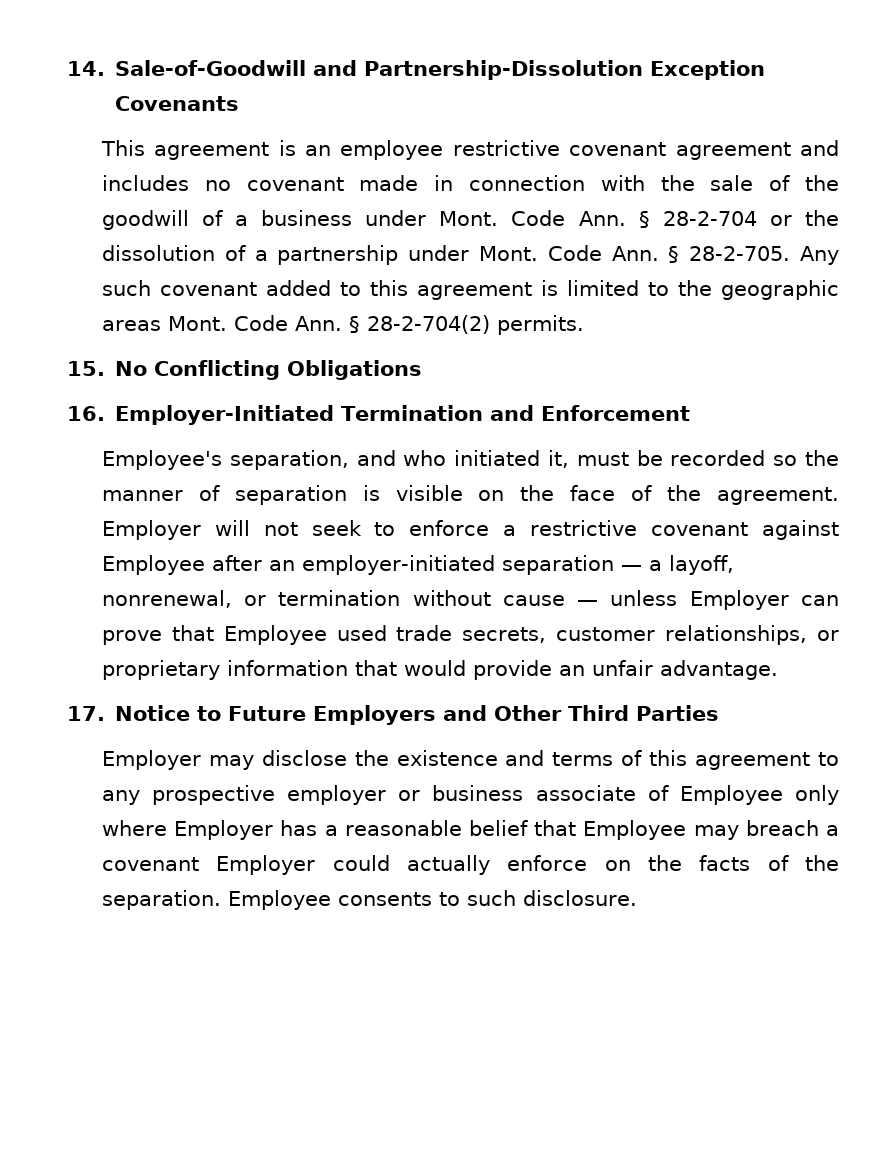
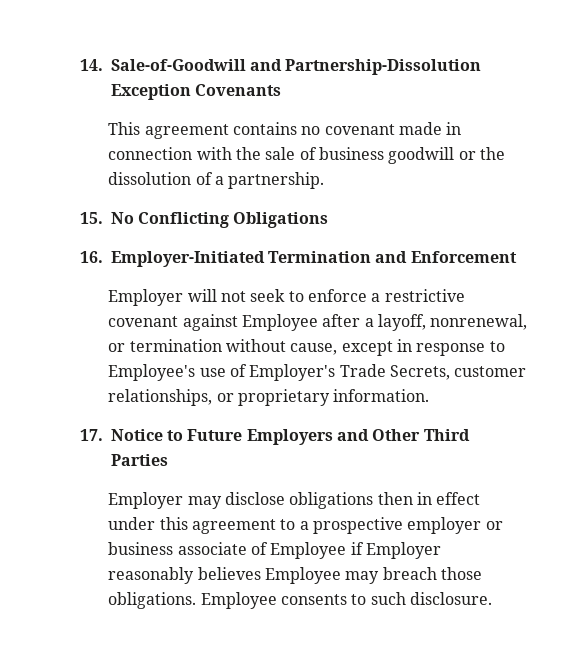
[278,140,839,160] [101,175,189,191] is an employee restrictive covenant agreement and includes -> [233,122,298,135] contains
[805,175,840,191] [101,210,757,230] the goodwill of a business under Mont. Code Ann. § 28-2-704 -> [319,147,455,164] business goodwill
[277,245,840,265] [101,280,840,300] [101,315,584,335] partnership under Mont. Code Ann. § 28-2-705. Any such covenant added to this agreement is limited to the geographic areas Mont. Code Ann. § 28-2-704(2) permits. -> [228,172,325,189] partnership.
[101,450,840,470] [101,485,839,505] Employee's separation, and who initiated it, must be recorded so the manner of separation is visible on the face of the agreement. -> (517, 257) none
[268,555,642,575] an employer-initiated separation — -> (361, 320) none
[502,590,839,610] [101,625,839,645] [101,660,778,680] cause — unless Employer can prove that Employee used trade secrets, customer relationships, or proprietary information that would provide an unfair advantage. -> [290,339,505,356] [108,364,527,381] [108,389,430,406] cause, except in response to Employee's use of Employer's Trade Secrets, customer relationships, or proprietary information.
[354,750,643,766] the existence and terms of -> [289,492,481,509] [108,517,156,530] obligations then in effect under
[101,790,140,805] any -> [299,521,309,530] a
[795,785,839,805] [101,820,839,840] [101,855,839,875] [101,890,221,910] only where Employer has a reasonable belief that Employee may breach a covenant Employer could actually enforce on the facts of the separation. -> [350,542,442,559] [108,567,483,584] [108,592,197,609] if Employer reasonably believes Employee may breach those obligations.

